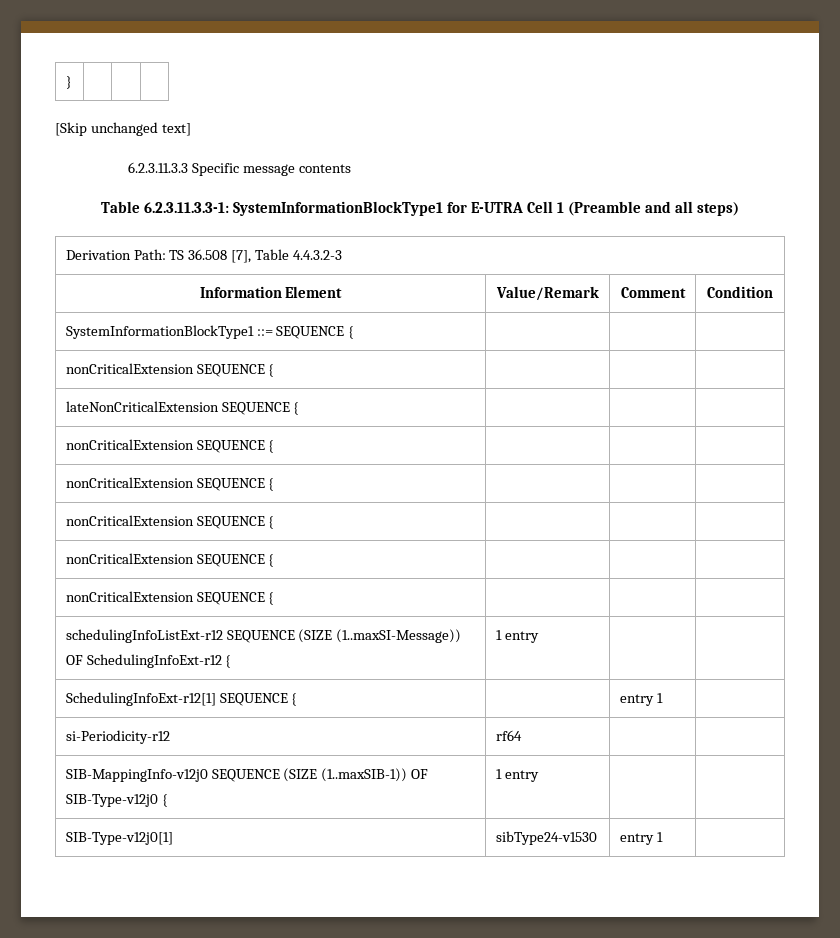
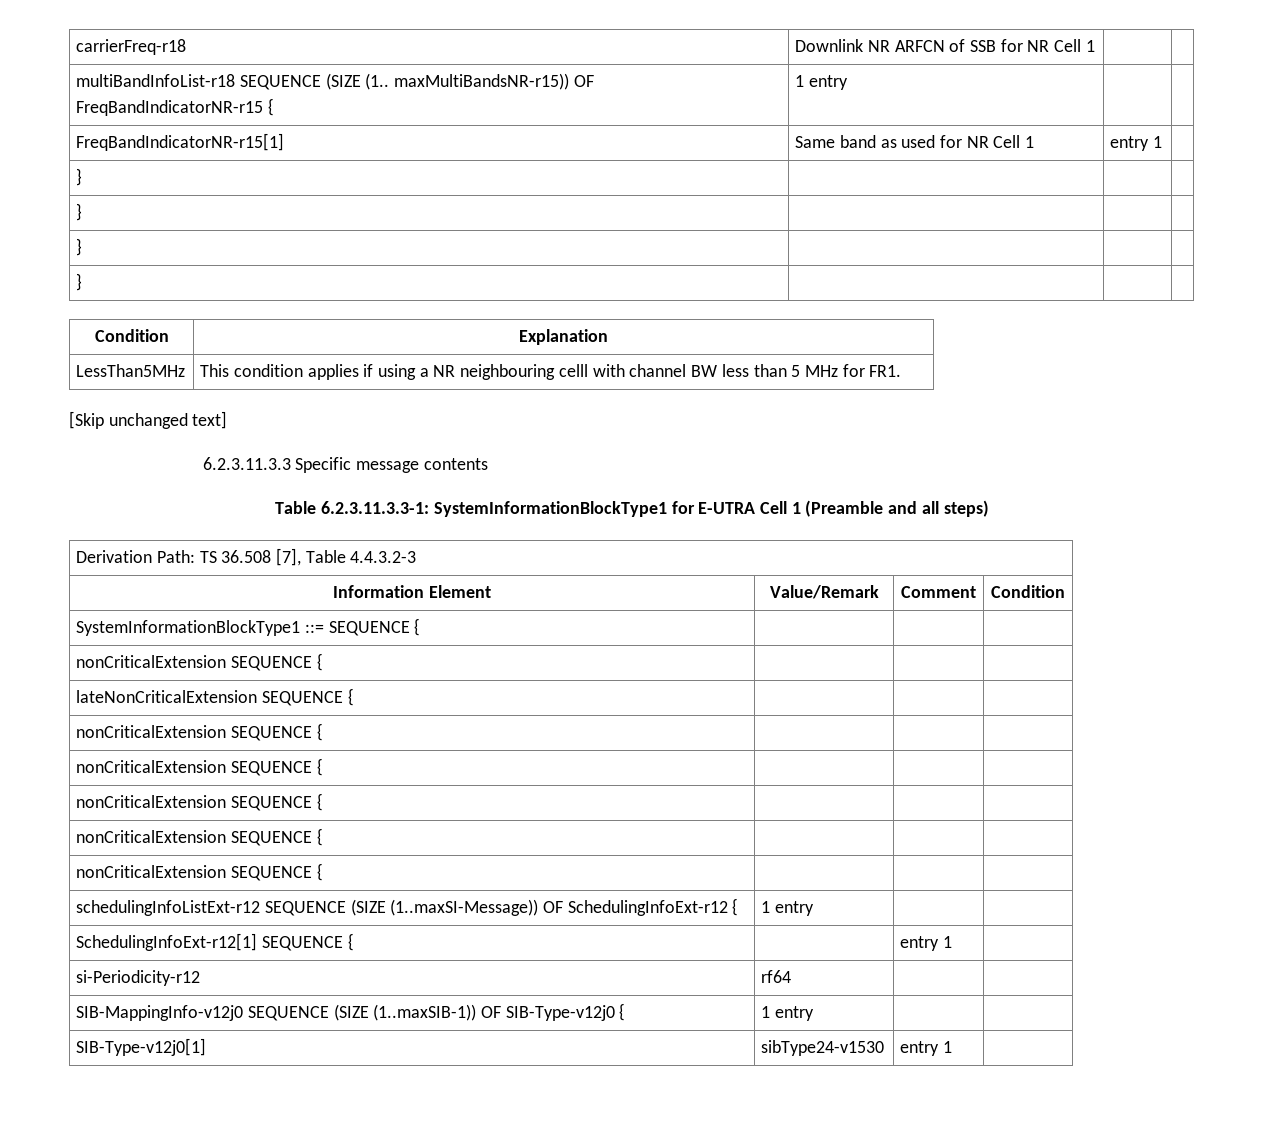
[65,76,72,89] } | | | -> [76,39,187,55] [795,39,1095,52] [76,73,594,90] [76,98,274,116] [795,75,848,90] [76,133,285,151] [795,135,1035,148] [1110,136,1162,151] [76,168,83,186] [76,203,83,221] [76,238,83,256] [76,273,83,291] [94,329,169,342] [519,329,608,345] [76,364,186,377] [200,364,902,380] carrierFreq-r18 | Downlink NR ARFCN of SSB for NR Cell 1 | | // multiBandInfoList-r18 SEQUENCE (SIZE (1.. maxMultiBandsNR-r15)) OF FreqBandIndicatorNR-r15 { | 1 entry | | // FreqBandIndicatorNR-r15[1] | Same band as used for NR Cell 1 | entry 1 | // } | | | // } | | | // } | | | // } | | | // Condition | Explanation // LessThan5MHz | This condition applies if using a NR neighbouring celll with channel BW less than 5 MHz for FR1.

